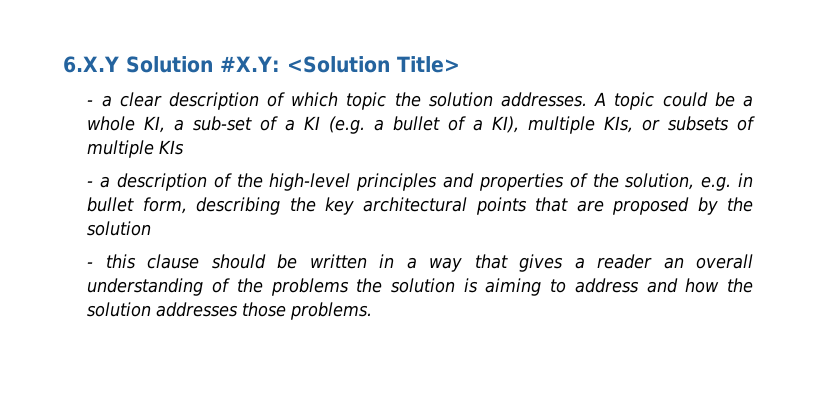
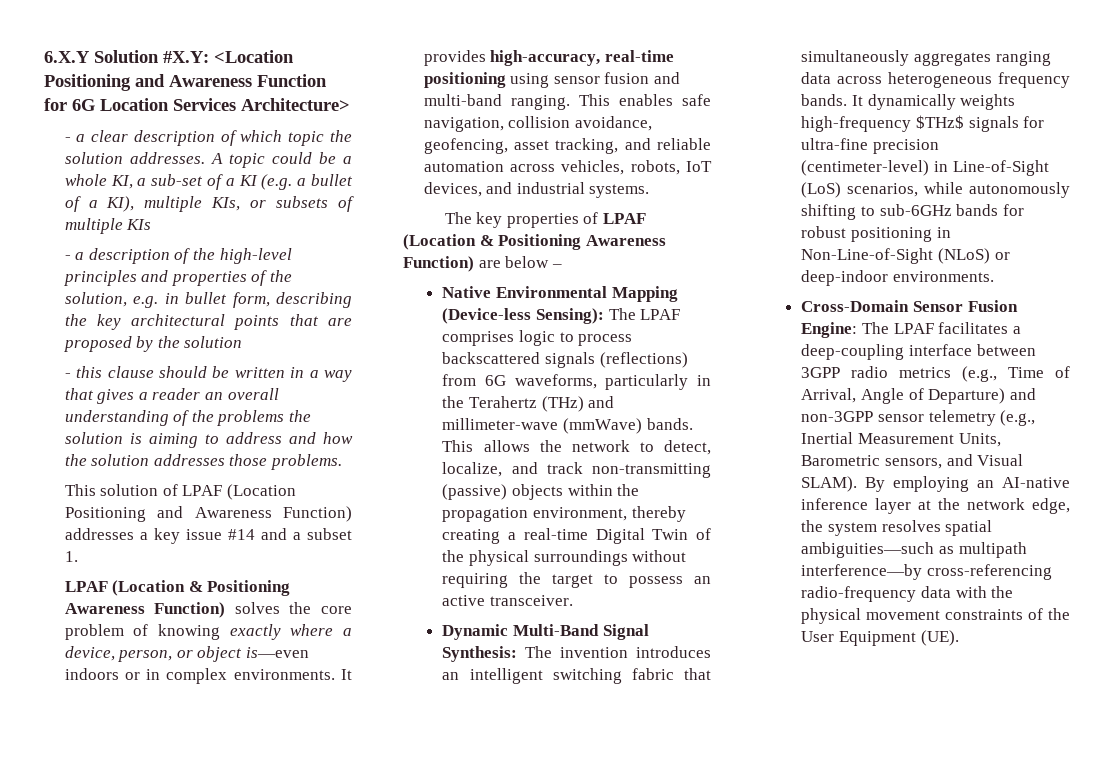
[286,56,460,73] <Solution Title> -> [214,50,294,63] [44,74,327,91] [44,98,350,111] <Location Positioning and Awareness Function for 6G Location Services Architecture>
(373, 311) none -> [64,484,297,500] [64,506,352,522] [64,528,353,544] [64,551,78,562] [64,580,291,596] [64,602,352,618] [64,624,353,640] [64,646,310,662] [64,668,353,684] [423,50,674,66] [423,72,681,88] [423,94,711,110] [423,116,652,132] [423,138,711,154] [423,160,712,175] [423,182,650,198] [444,212,646,228] [403,234,666,250] [403,256,562,272] [442,286,678,302] [442,308,681,324] [442,330,633,346] [442,352,688,368] [442,374,711,390] [442,396,615,412] [442,418,693,434] [442,440,711,455] [442,462,711,478] [442,484,640,500] [442,506,686,522] [442,528,711,544] [442,550,687,566] [442,572,711,588] [442,595,573,606] [442,624,649,640] [442,646,711,662] [442,668,711,684] [801,50,1051,66] [801,72,1070,88] [801,94,1016,110] [801,115,1045,132] [801,138,939,154] [801,160,1049,176] [801,182,1070,198] [801,204,1024,220] [801,226,951,242] [801,248,1010,264] [801,270,994,286] [801,300,1018,312] [801,322,1021,338] [801,344,1036,360] [801,366,1070,382] [801,388,1036,404] [801,410,1036,426] [801,432,1001,447] [801,454,1024,469] [801,476,1070,492] [801,498,1070,514] [801,520,993,536] [801,542,1027,558] [801,564,1052,580] [801,586,1014,602] [801,608,1070,624] [801,630,959,646] // This solution of LPAF (Location Positioning and Awareness Function) addresses a key issue #14 and a subset 1. // LPAF (Location & Positioning Awareness Function) solves the core problem of knowing exactly where a device, person, or object is—even indoors or in complex environments. It provides high-accuracy, real-time positioning using sensor fusion and multi-band ranging. This enables safe navigation, collision avoidance, geofencing, asset tracking, and reliable automation across vehicles, robots, IoT devices, and industrial systems. // The key properties of LPAF (Location & Positioning Awareness Function) are below – // Native Environmental Mapping (Device-less Sensing): The LPAF comprises logic to process backscattered signals (reflections) from 6G waveforms, particularly in the Terahertz (THz) and millimeter-wave (mmWave) bands. This allows the network to detect, localize, and track non-transmitting (passive) objects within the propagation environment, thereby creating a real-time Digital Twin of the physical surroundings without requiring the target to possess an active transceiver. // Dynamic Multi-Band Signal Synthesis: The invention introduces an intelligent switching fabric that simultaneously aggregates ranging data across heterogeneous frequency bands. It dynamically weights high-frequency $THz$ signals for ultra-fine precision (centimeter-level) in Line-of-Sight (LoS) scenarios, while autonomously shifting to sub-6GHz bands for robust positioning in Non-Line-of-Sight (NLoS) or deep-indoor environments. // Cross-Domain Sensor Fusion Engine: The LPAF facilitates a deep-coupling interface between 3GPP radio metrics (e.g., Time of Arrival, Angle of Departure) and non-3GPP sensor telemetry (e.g., Inertial Measurement Units, Barometric sensors, and Visual SLAM). By employing an AI-native inference layer at the network edge, the system resolves spatial ambiguities—such as multipath interference—by cross-referencing radio-frequency data with the physical movement constraints of the User Equipment (UE).

